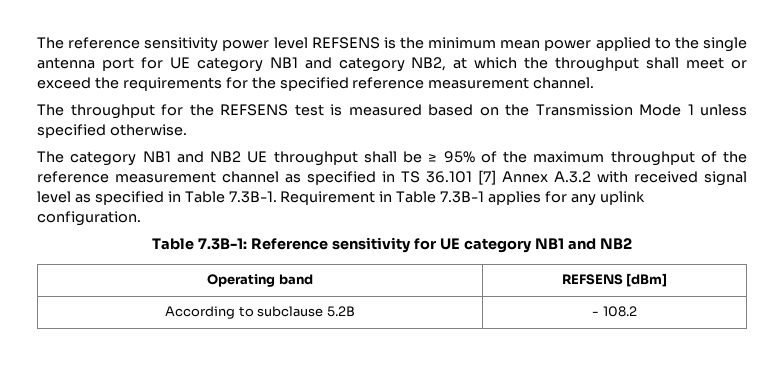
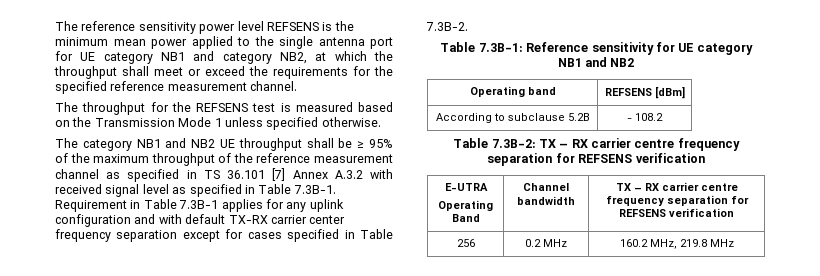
[37,211,141,226] configuration. -> [55,214,346,227] [55,229,393,242] [426,22,468,31] configuration and with default TX-RX carrier center frequency separation except for cases specified in Table 7.3B-2.
(637, 311) none -> [453,138,740,151] [487,153,705,166] [444,183,488,191] [438,200,493,211] [451,214,480,222] [523,183,569,191] [517,196,575,205] [615,182,738,191] [605,195,749,206] [619,208,734,217] [456,239,475,247] [525,239,567,247] [619,239,734,249] // Table 7.3B-2: TX – RX carrier centre frequency separation for REFSENS verification // E-UTRA // Operating Band | Channel bandwidth | TX – RX carrier centre frequency separation for REFSENS verification // 256 | 0.2 MHz | 160.2 MHz, 219.8 MHz

